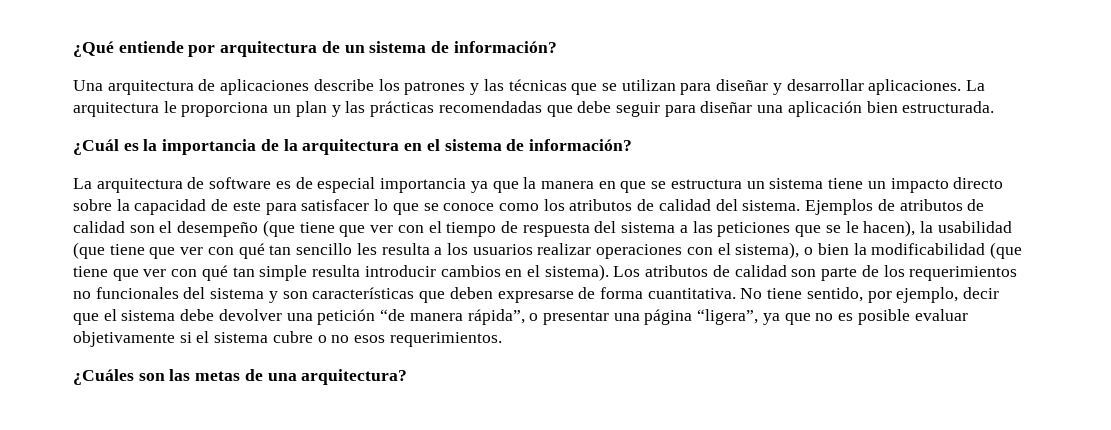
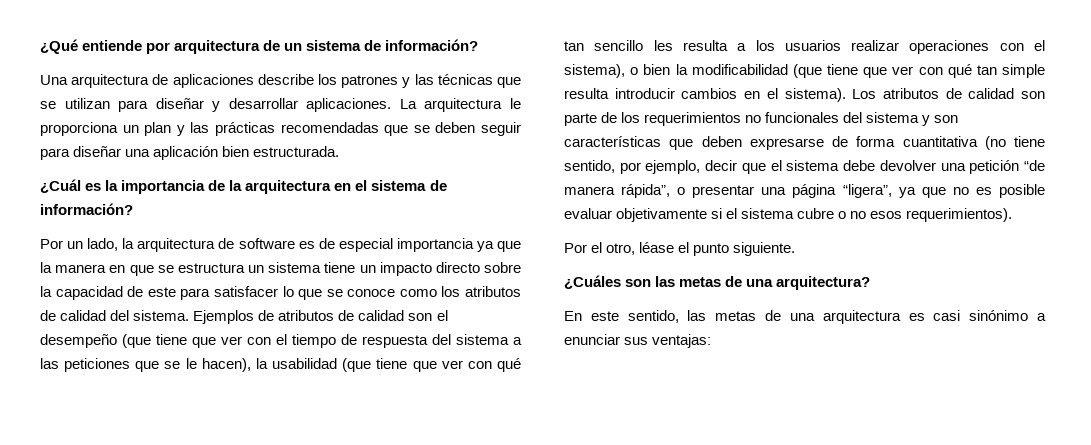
[577,101,612,113] debe -> [413,122,476,133] se deben
[73,178,92,189] La -> [40,238,135,251] Por un lado, la
[647,288,763,299] cuantitativa. No -> [902,136,1006,150] cuantitativa (no
[389,332,502,347] requerimientos. -> [906,208,1013,222] [564,242,796,256] requerimientos). // Por el otro, léase el punto siguiente.
(408, 377) none -> [564,310,1046,324] [564,334,712,348] // En este sentido, las metas de una arquitectura es casi sinónimo a enunciar sus ventajas:

